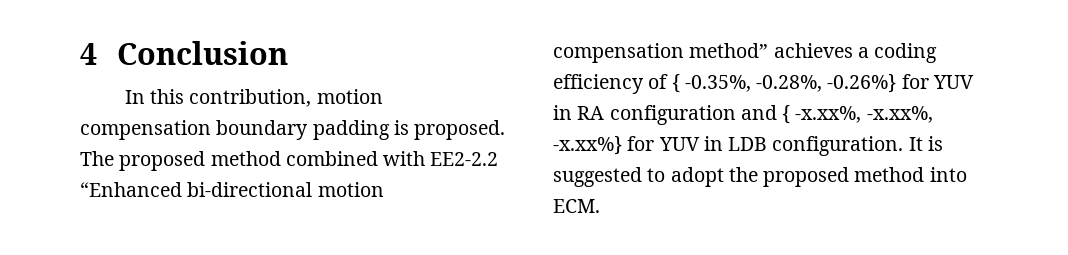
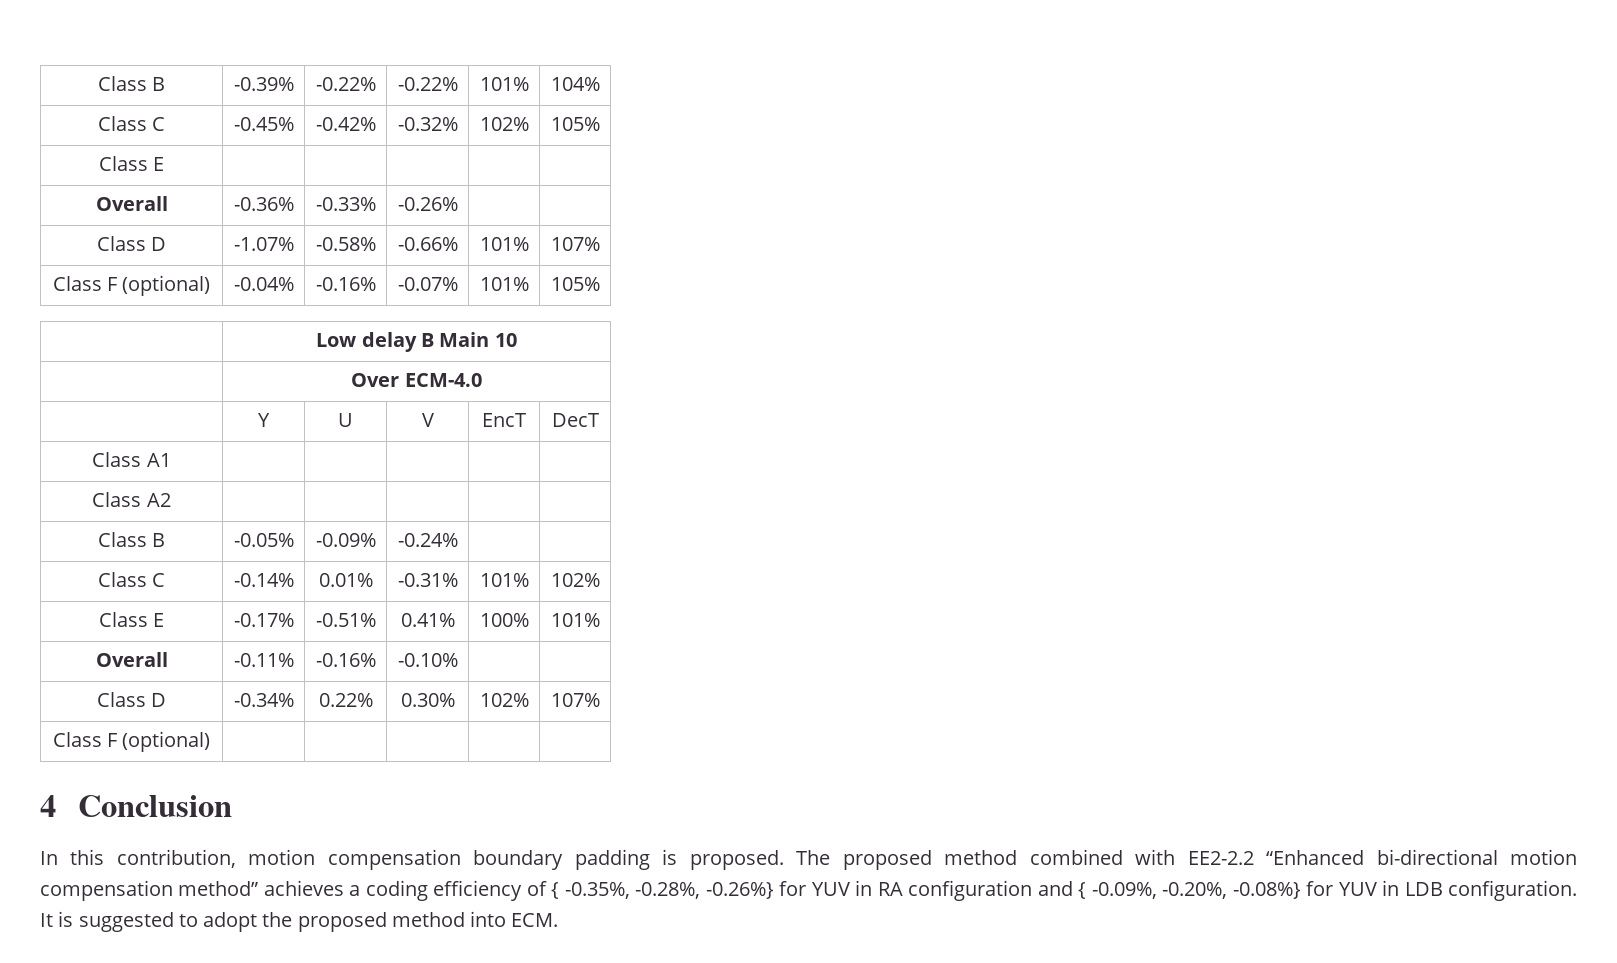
(80, 54) none -> [97,76,166,91] [233,77,294,91] [315,77,376,91] [397,77,458,91] [479,77,529,91] [550,77,600,91] [97,116,166,131] [233,117,294,131] [315,117,376,131] [397,117,458,131] [479,117,529,131] [550,117,600,131] [98,156,165,171] [95,196,168,211] [233,197,294,211] [315,197,376,211] [397,197,458,211] [96,236,167,251] [233,237,294,251] [315,237,376,251] [397,237,458,251] [479,237,529,251] [550,237,600,251] [52,275,211,296] [233,277,294,291] [315,277,376,291] [397,277,458,291] [479,277,529,291] [550,277,600,291] [316,332,517,352] [351,373,482,387] [258,413,270,427] [338,413,353,427] [421,413,434,427] [482,413,526,427] [551,413,599,427] [92,452,171,467] [92,492,171,507] [97,532,166,547] [233,533,294,547] [315,533,376,547] [397,533,458,547] [97,572,166,587] [233,573,294,587] [318,573,373,587] [397,573,458,587] [479,573,529,587] [550,573,600,587] [98,612,165,627] [233,613,294,627] [315,613,376,627] [400,613,455,627] [479,613,529,627] [550,613,600,627] [95,652,168,667] [233,653,294,667] [315,653,376,667] [397,653,458,667] [96,692,167,707] [233,693,294,707] [318,693,373,707] [400,693,455,707] [479,693,529,707] [550,693,600,707] [52,731,211,752] Class B | -0.39% | -0.22% | -0.22% | 101% | 104% // Class C | -0.45% | -0.42% | -0.32% | 102% | 105% // Class E | | | | | // Overall | -0.36% | -0.33% | -0.26% | | // Class D | -1.07% | -0.58% | -0.66% | 101% | 107% // Class F (optional) | -0.04% | -0.16% | -0.07% | 101% | 105% // | Low delay B Main 10 // | Over ECM-4.0 // | Y | U | V | EncT | DecT // Class A1 | | | | | // Class A2 | | | | | // Class B | -0.05% | -0.09% | -0.24% | | // Class C | -0.14% | 0.01% | -0.31% | 101% | 102% // Class E | -0.17% | -0.51% | 0.41% | 100% | 101% // Overall | -0.11% | -0.16% | -0.10% | | // Class D | -0.34% | 0.22% | 0.30% | 102% | 107% // Class F (optional) | | | | | //
[795,106,933,123] [553,136,622,155] -x.xx%, -x.xx%, -x.xx%} -> [1091,882,1301,899] -0.09%, -0.20%, -0.08%}

